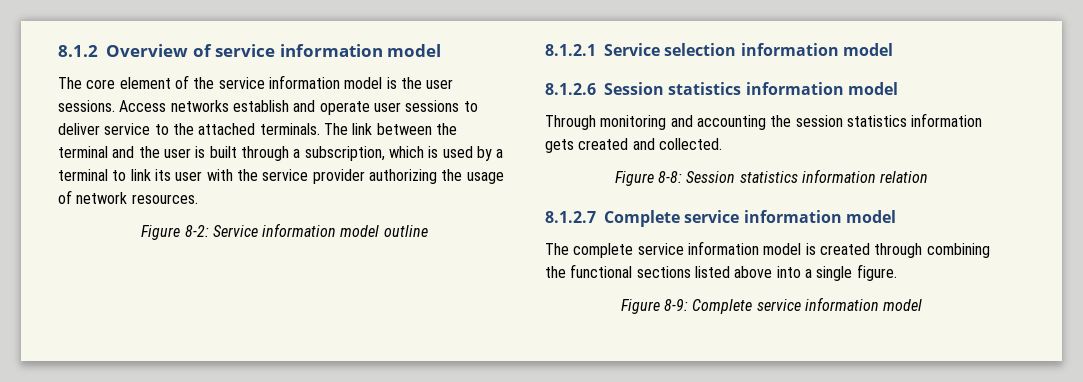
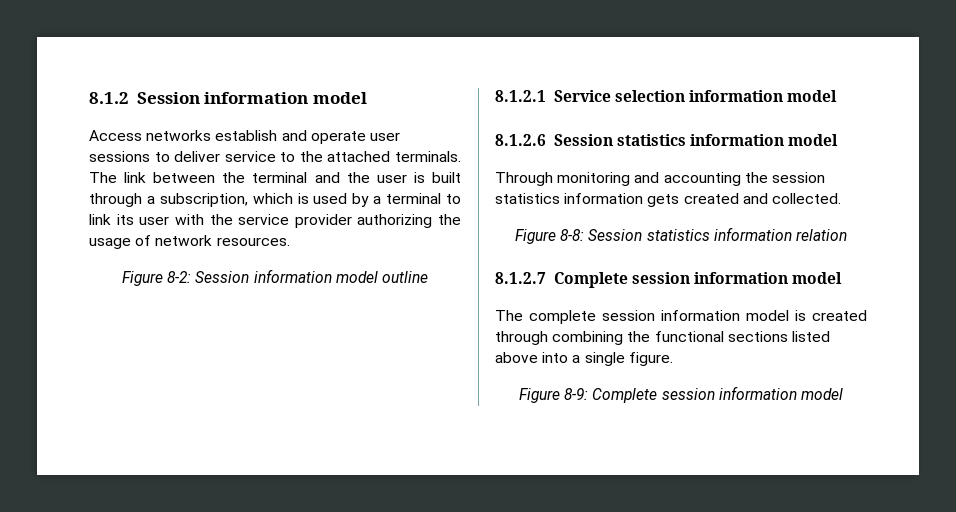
[106,44,442,57] [58,75,454,89] [58,100,115,112] Overview of service information model // The core element of the service information model is the user sessions. -> [136,92,367,104] Session information model //
[212,225,258,237] Service -> [195,271,250,283] Session
[684,210,740,223] service -> [631,272,690,284] session
[637,243,684,255] service -> [602,310,655,321] session
[756,299,801,311] service -> [661,388,715,400] session

